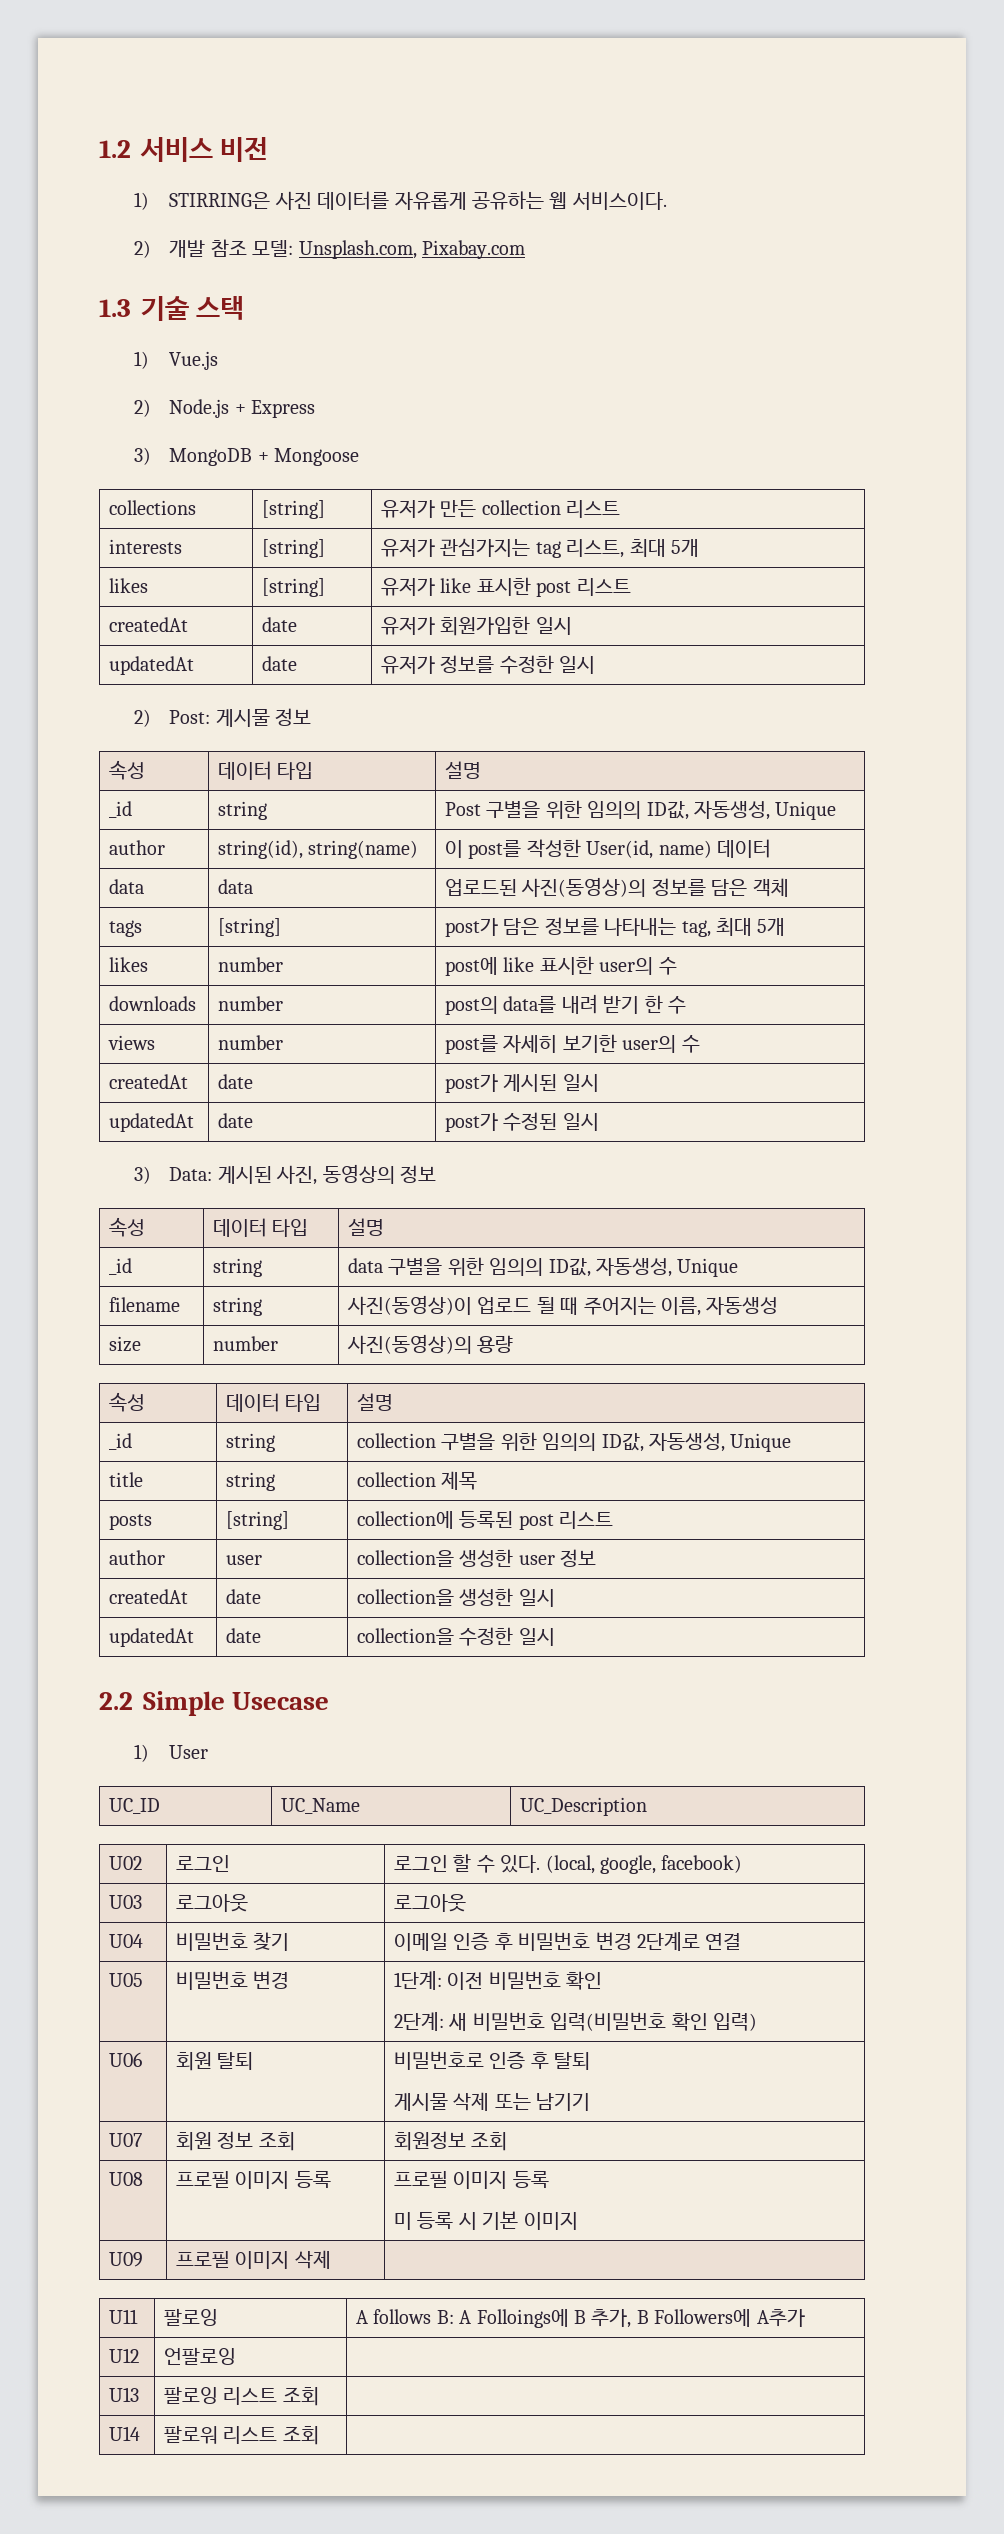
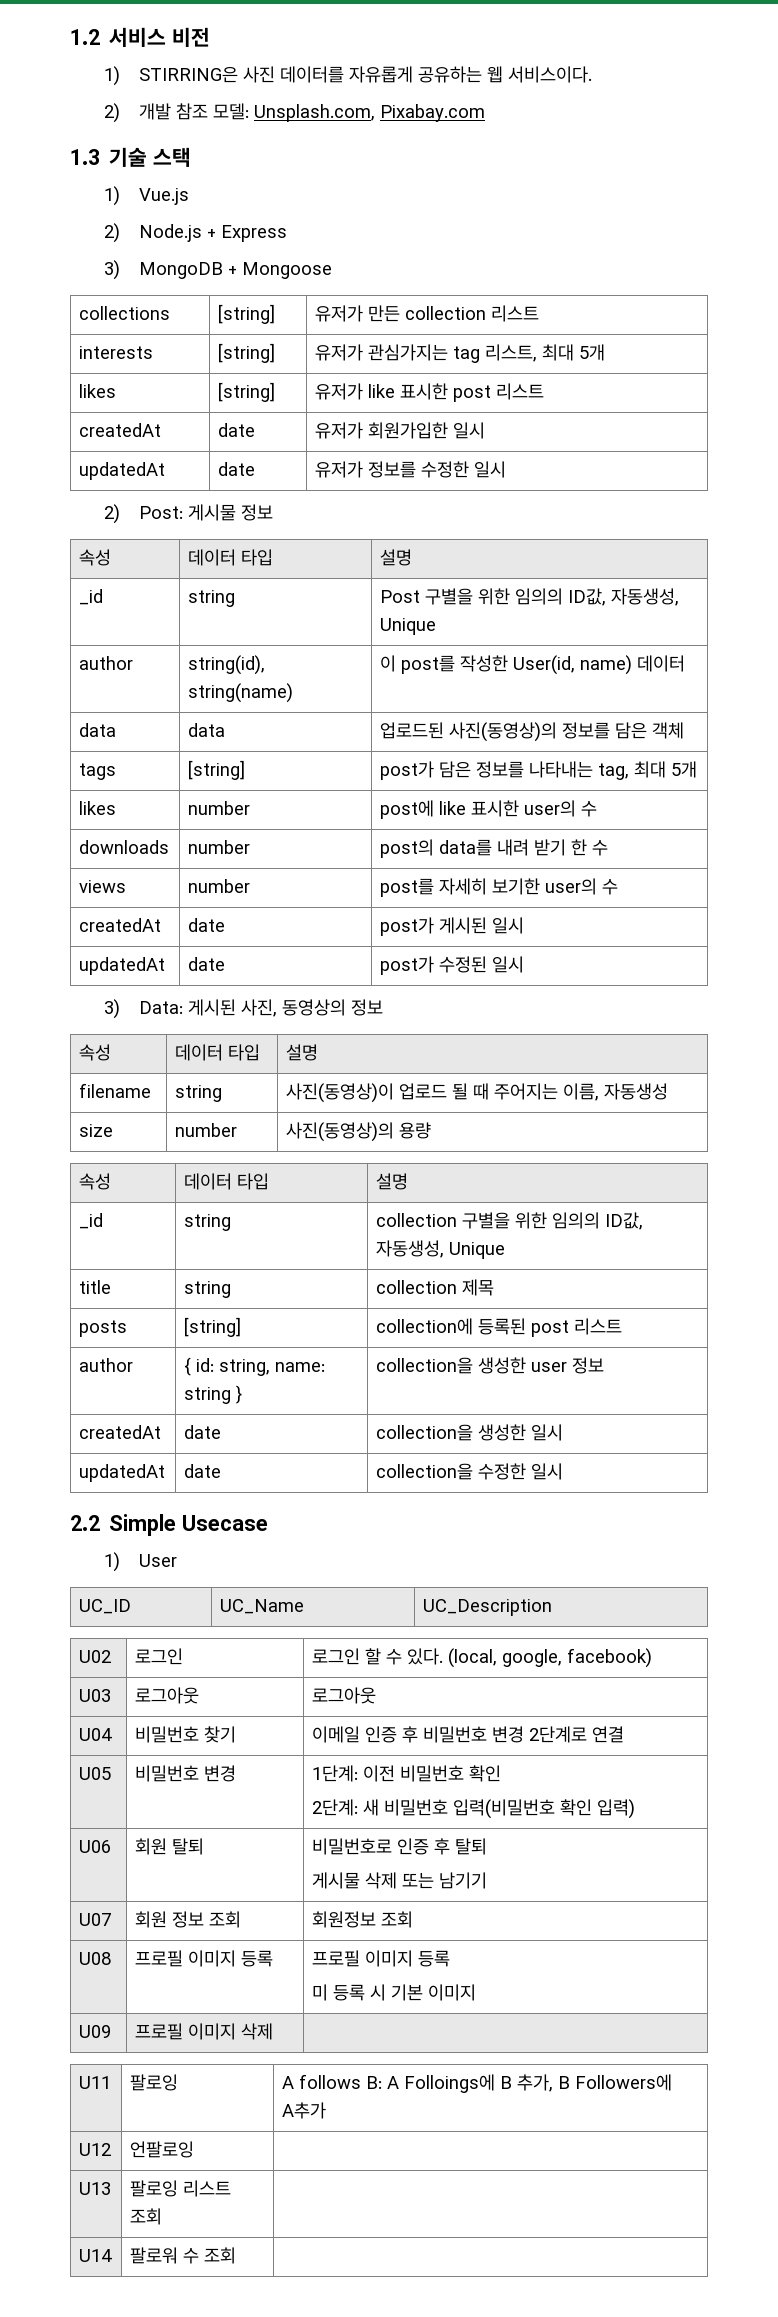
[108,1258,132,1275] [212,1258,262,1277] [347,1257,739,1277] // _id | string | data 구별을 위한 임의의 ID값, 자동생성, Unique -> (319, 1052) none
[225,1555,262,1565] user -> [184,1357,326,1376] [184,1385,243,1404] { id: string, name: string }
[223,2426,278,2444] 리스트 -> [183,2247,200,2264] 수

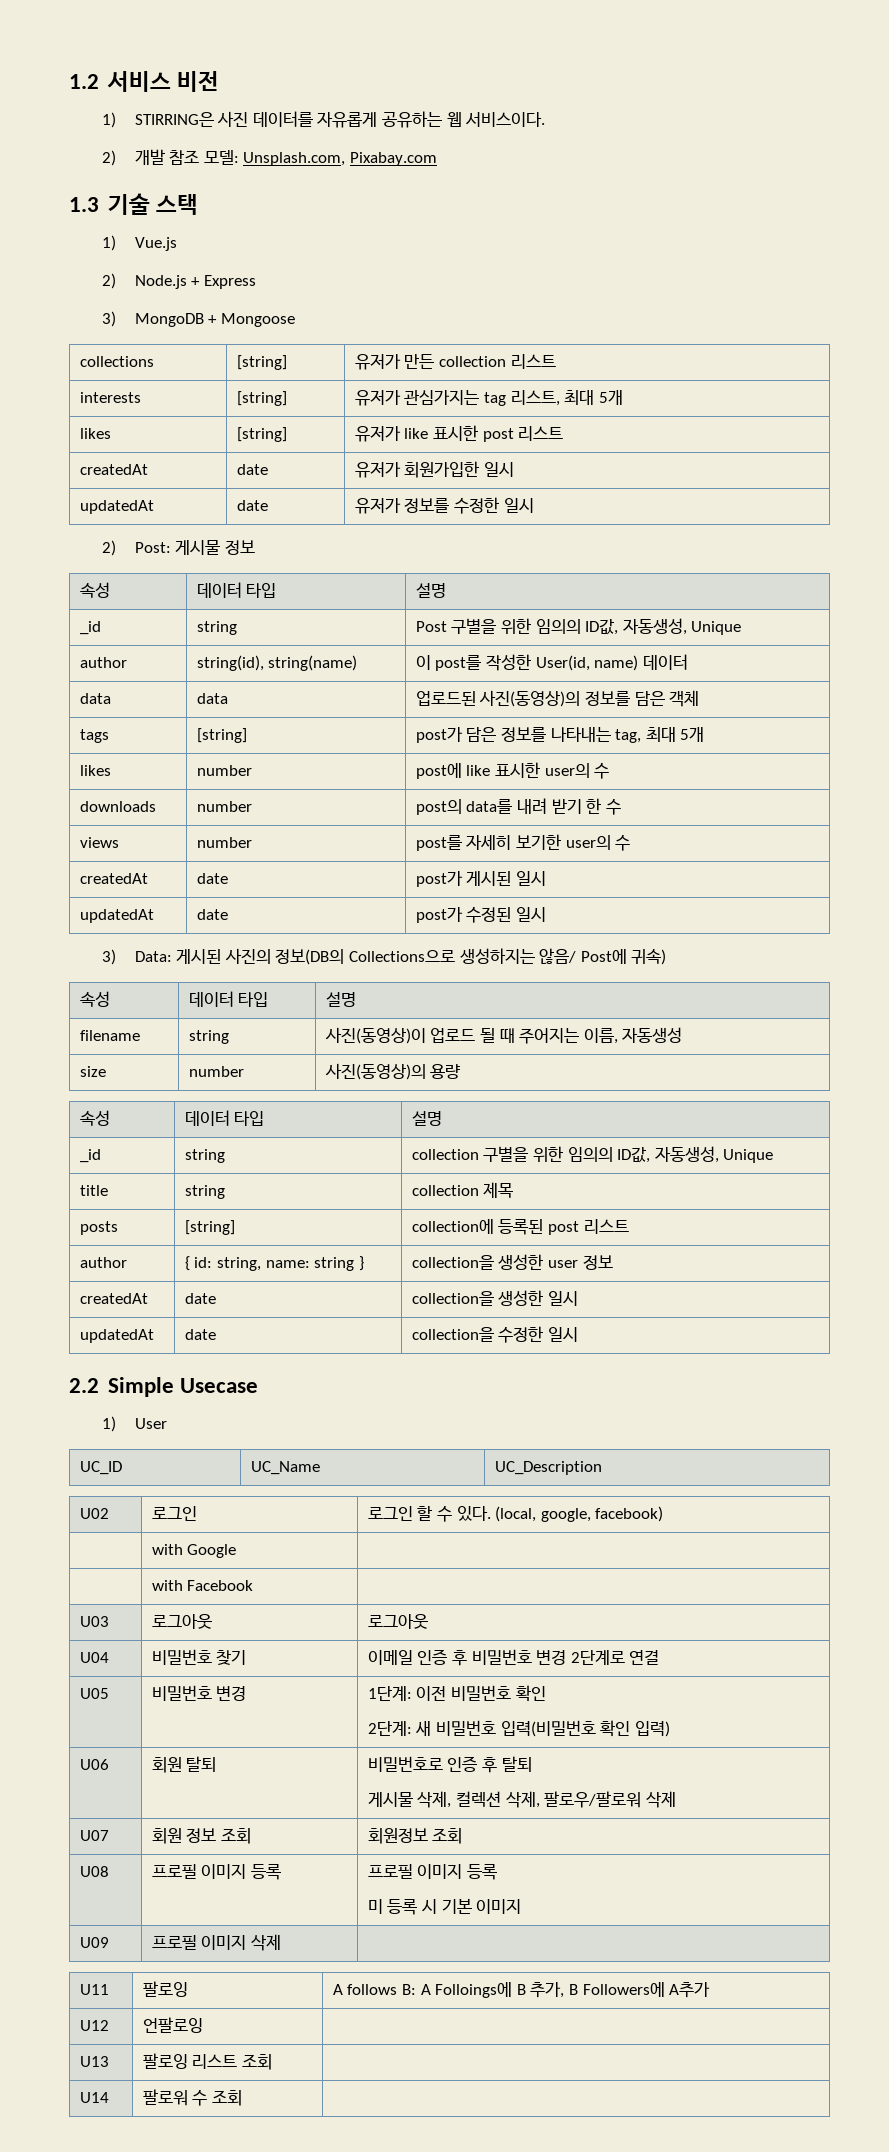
[240,999,383,1017] 사진, 동영상의 정보 -> [224,948,667,965] 사진의 정보(DB의 Collections으로 생성하지는 않음/ Post에 귀속)
(653, 1658) none -> [151,1544,237,1558] [151,1580,254,1591] // | with Google | // | with Facebook |
[365,1872,488,1889] 삭제 또는 남기기 -> [417,1791,676,1808] 삭제, 컬렉션 삭제, 팔로우/팔로워 삭제

